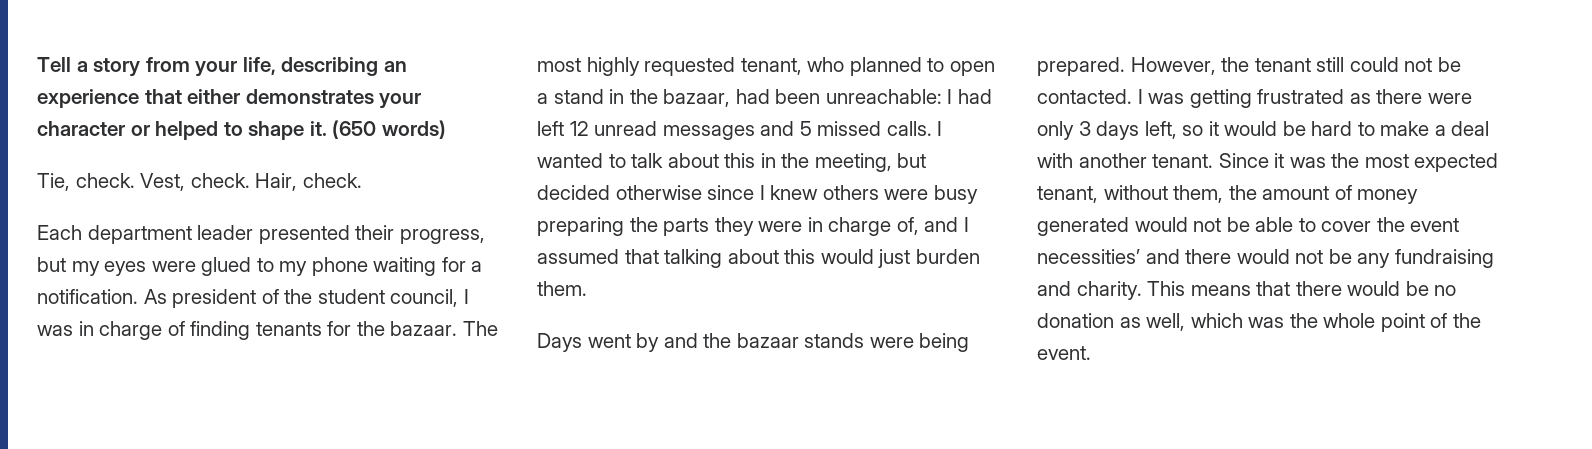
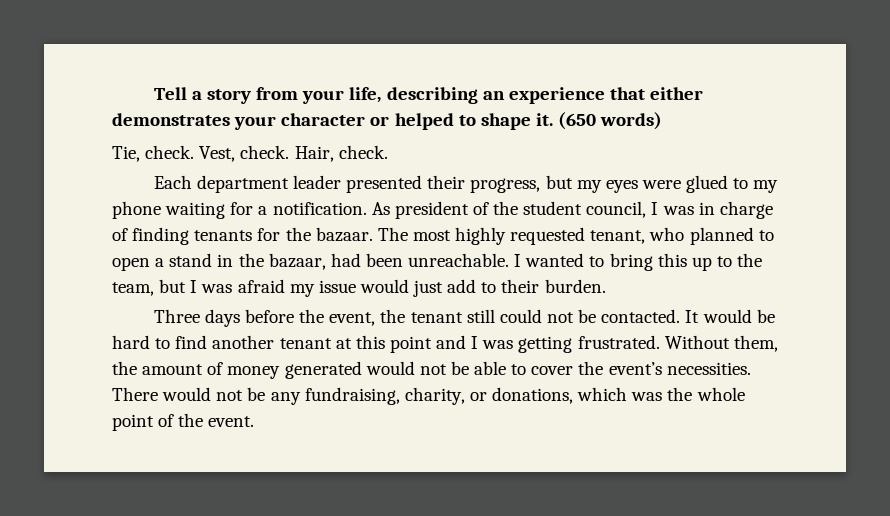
[825,89,992,104] [537,121,943,140] [537,153,927,172] [537,185,978,204] [537,217,969,236] [537,249,980,268] [537,281,587,296] [537,333,970,352] [1037,57,1216,76] unreachable: I had left 12 unread messages and 5 missed calls. I wanted to talk about this in the meeting, but decided otherwise since I knew others were busy preparing the parts they were in charge of, and I assumed that talking about this would just burden them. // Days went by and the bazaar stands were being prepared. However, -> [408,253,763,271] [112,279,606,297] [153,309,376,327] unreachable. I wanted to bring this up to the team, but I was afraid my issue would just add to their burden. // Three days before the event,
[1137,89,1472,108] [1037,121,1490,140] [1037,153,1499,172] [1037,185,1168,203] I was getting frustrated as there were only 3 days left, so it would be hard to make a deal with another tenant. Since it was the most expected tenant, without -> [685,309,775,323] [112,335,730,353] It would be hard to find another tenant at this point and I was getting frustrated. Without
[1410,218,1460,232] [1037,249,1494,268] [1037,281,1457,300] [1037,313,1186,331] event necessities’ and there would not be any fundraising and charity. This means that there would be no donation as well, -> [608,362,751,375] [112,387,574,405] event’s necessities. There would not be any fundraising, charity, or donations,

